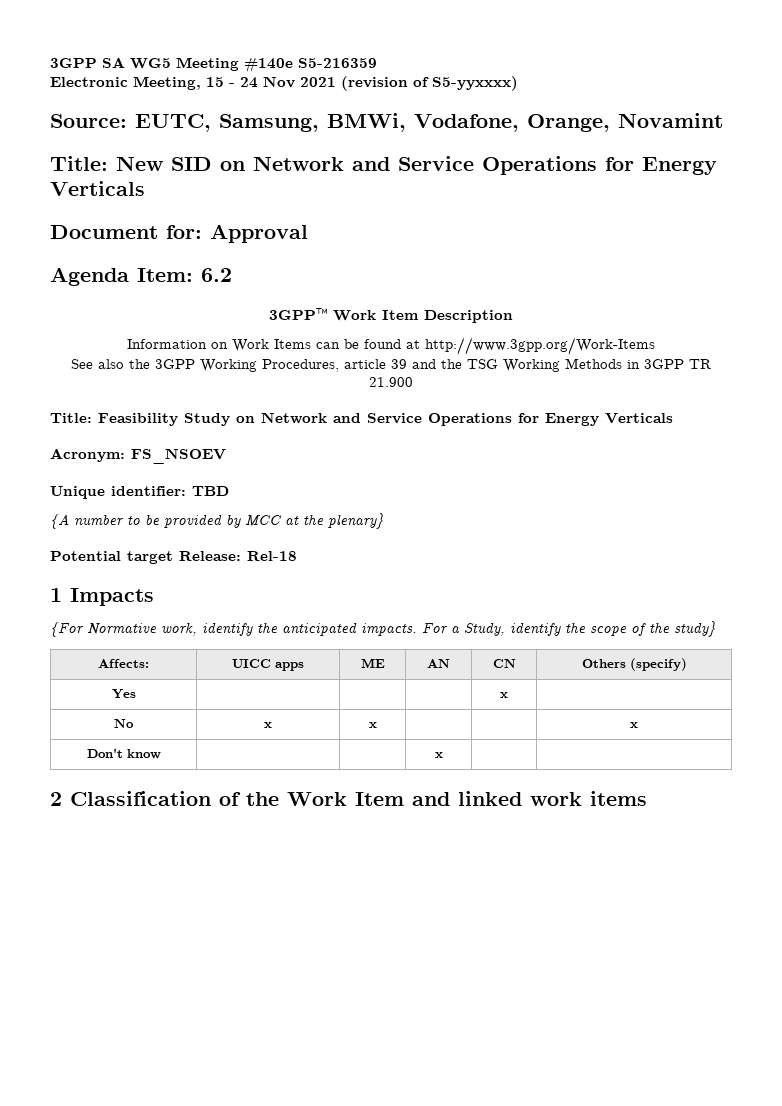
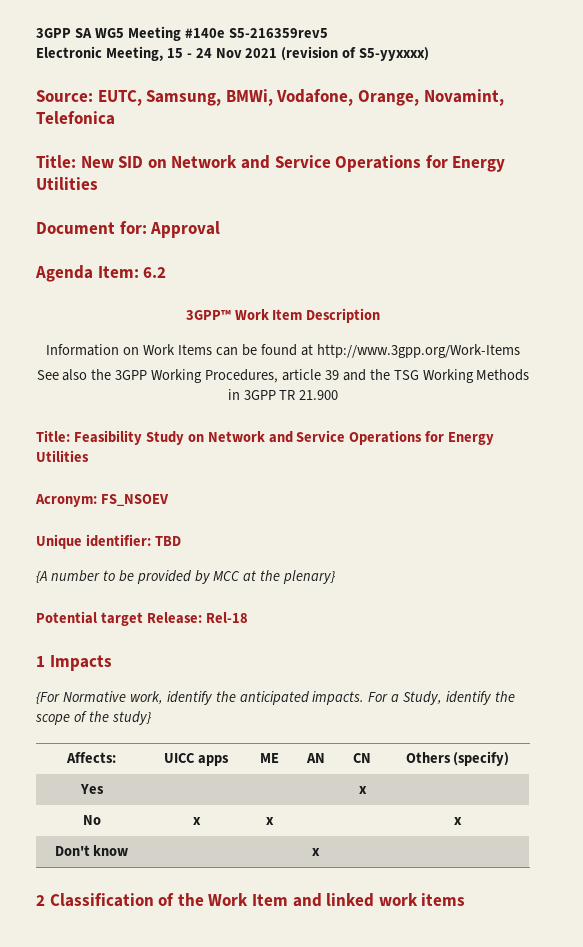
[298,58,377,68] S5-216359 -> [228,28,328,38] S5-216359rev5
[618,113,723,128] Novamint -> [423,89,504,106] [36,111,115,125] Novamint, Telefonica
[50,181,145,196] Verticals -> [36,177,98,190] Utilities
[605,413,673,424] Verticals -> [36,450,89,462] Utilities

